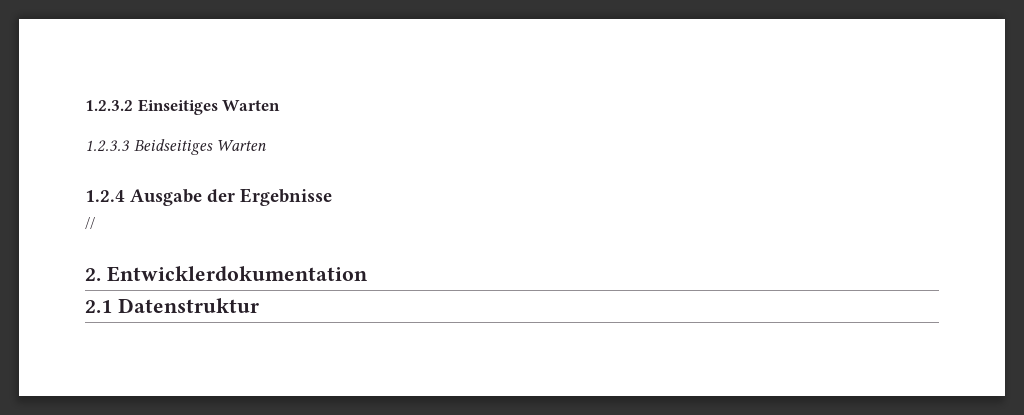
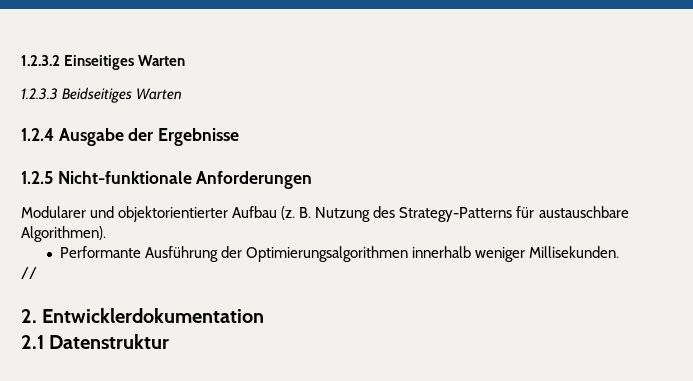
(333, 197) none -> [21,171,313,189] [21,206,629,222] [21,226,106,242] [60,246,620,262] // 1.2.5 Nicht-funktionale Anforderungen // Modularer und objektorientierter Aufbau (z. B. Nutzung des Strategy-Patterns für austauschbare Algorithmen). // Performante Ausführung der Optimierungsalgorithmen innerhalb weniger Millisekunden.

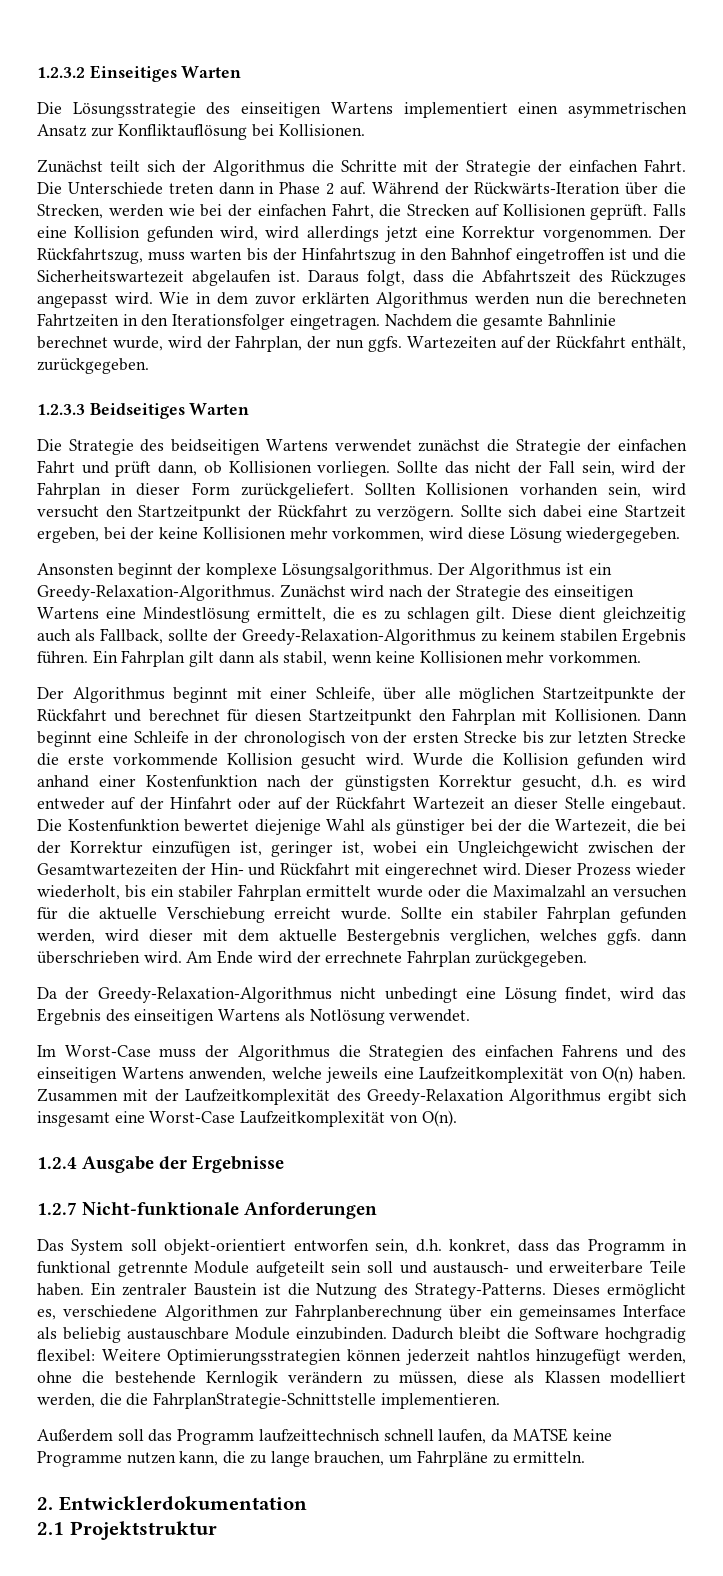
[21,87,183,103] 1.2.3.3 Beidseitiges Warten -> [37,102,688,118] [37,124,365,140] [37,159,686,176] [37,182,686,195] [37,203,686,220] [37,226,686,242] [37,248,686,264] [37,270,686,286] [37,292,688,308] [37,313,616,330] [37,335,686,352] [37,358,149,374] [37,403,250,419] [37,439,687,455] [37,460,686,477] [37,482,686,499] [37,505,686,521] [37,527,681,543] [37,563,612,579] [37,584,635,601] [37,607,686,623] [37,628,686,645] [37,650,641,667] [37,687,686,703] [37,708,687,725] [37,731,686,747] [37,753,687,769] [37,775,687,791] [37,797,686,813] [37,819,686,835] [37,841,686,857] [37,863,686,879] [37,884,687,901] [37,906,688,923] [37,929,687,945] [37,950,587,967] [37,987,687,1003] [37,1008,471,1025] [37,1044,687,1061] [37,1066,686,1083] [37,1088,687,1105] [37,1110,457,1127] Die Lösungsstrategie des einseitigen Wartens implementiert einen asymmetrischen Ansatz zur Konfliktauflösung bei Kollisionen. // Zunächst teilt sich der Algorithmus die Schritte mit der Strategie der einfachen Fahrt. Die Unterschiede treten dann in Phase 2 auf. Während der Rückwärts-Iteration über die Strecken, werden wie bei der einfachen Fahrt, die Strecken auf Kollisionen geprüft. Falls eine Kollision gefunden wird, wird allerdings jetzt eine Korrektur vorgenommen. Der Rückfahrtszug, muss warten bis der Hinfahrtszug in den Bahnhof eingetroffen ist und die Sicherheitswartezeit abgelaufen ist. Daraus folgt, dass die Abfahrtszeit des Rückzuges angepasst wird. Wie in dem zuvor erklärten Algorithmus werden nun die berechneten Fahrtzeiten in den Iterationsfolger eingetragen. Nachdem die gesamte Bahnlinie berechnet wurde, wird der Fahrplan, der nun ggfs. Wartezeiten auf der Rückfahrt enthält, zurückgegeben. // 1.2.3.3 Beidseitiges Warten // Die Strategie des beidseitigen Wartens verwendet zunächst die Strategie der einfachen Fahrt und prüft dann, ob Kollisionen vorliegen. Sollte das nicht der Fall sein, wird der Fahrplan in dieser Form zurückgeliefert. Sollten Kollisionen vorhanden sein, wird versucht den Startzeitpunkt der Rückfahrt zu verzögern. Sollte sich dabei eine Startzeit ergeben, bei der keine Kollisionen mehr vorkommen, wird diese Lösung wiedergegeben. // Ansonsten beginnt der komplexe Lösungsalgorithmus. Der Algorithmus ist ein Greedy-Relaxation-Algorithmus. Zunächst wird nach der Strategie des einseitigen Wartens eine Mindestlösung ermittelt, die es zu schlagen gilt. Diese dient gleichzeitig auch als Fallback, sollte der Greedy-Relaxation-Algorithmus zu keinem stabilen Ergebnis führen. Ein Fahrplan gilt dann als stabil, wenn keine Kollisionen mehr vorkommen. // Der Algorithmus beginnt mit einer Schleife, über alle möglichen Startzeitpunkte der Rückfahrt und berechnet für diesen Startzeitpunkt den Fahrplan mit Kollisionen. Dann beginnt eine Schleife in der chronologisch von der ersten Strecke bis zur letzten Strecke die erste vorkommende Kollision gesucht wird. Wurde die Kollision gefunden wird anhand einer Kostenfunktion nach der günstigsten Korrektur gesucht, d.h. es wird entweder auf der Hinfahrt oder auf der Rückfahrt Wartezeit an dieser Stelle eingebaut. Die Kostenfunktion bewertet diejenige Wahl als günstiger bei der die Wartezeit, die bei der Korrektur einzufügen ist, geringer ist, wobei ein Ungleichgewicht zwischen der Gesamtwartezeiten der Hin- und Rückfahrt mit eingerechnet wird. Dieser Prozess wieder wiederholt, bis ein stabiler Fahrplan ermittelt wurde oder die Maximalzahl an versuchen für die aktuelle Verschiebung erreicht wurde. Sollte ein stabiler Fahrplan gefunden werden, wird dieser mit dem aktuelle Bestergebnis verglichen, welches ggfs. dann überschrieben wird. Am Ende wird der errechnete Fahrplan zurückgegeben. // Da der Greedy-Relaxation-Algorithmus nicht unbedingt eine Lösung findet, wird das Ergebnis des einseitigen Wartens als Notlösung verwendet. // Im Worst-Case muss der Algorithmus die Strategien des einfachen Fahrens und des einseitigen Wartens anwenden, welche jeweils eine Laufzeitkomplexität von O(n) haben. Zusammen mit der Laufzeitkomplexität des Greedy-Relaxation Algorithmus ergibt sich insgesamt eine Worst-Case Laufzeitkomplexität von O(n).
[21,171,53,184] 1.2.5 -> [37,1202,77,1215] 1.2.7
[21,206,629,222] [21,226,106,242] [60,246,620,262] [21,267,37,279] Modularer und objektorientierter Aufbau (z. B. Nutzung des Strategy-Patterns für austauschbare Algorithmen). // Performante Ausführung der Optimierungsalgorithmen innerhalb weniger Millisekunden. // // -> [37,1239,687,1255] [37,1260,687,1277] [37,1282,686,1299] [37,1304,686,1321] [37,1327,687,1343] [37,1349,686,1365] [37,1371,686,1387] [37,1392,500,1409] [37,1428,612,1445] [37,1450,586,1467] Das System soll objekt-orientiert entworfen sein, d.h. konkret, dass das Programm in funktional getrennte Module aufgeteilt sein soll und austausch- und erweiterbare Teile haben. Ein zentraler Baustein ist die Nutzung des Strategy-Patterns. Dieses ermöglicht es, verschiedene Algorithmen zur Fahrplanberechnung über ein gemeinsames Interface als beliebig austauschbare Module einzubinden. Dadurch bleibt die Software hochgradig flexibel: Weitere Optimierungsstrategien können jederzeit nahtlos hinzugefügt werden, ohne die bestehende Kernlogik verändern zu müssen, diese als Klassen modelliert werden, die die FahrplanStrategie-Schnittstelle implementieren. // Außerdem soll das Programm laufzeittechnisch schnell laufen, da MATSE keine Programme nutzen kann, die zu lange brauchen, um Fahrpläne zu ermitteln.
[49,334,170,349] Datenstruktur -> [69,1521,217,1540] Projektstruktur

